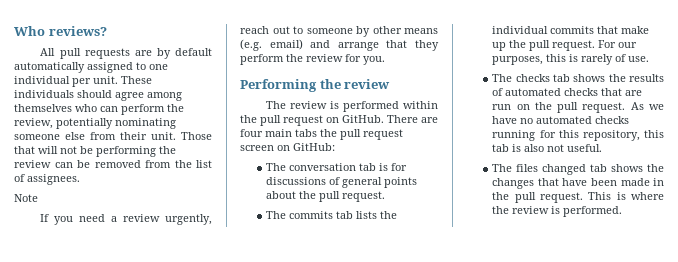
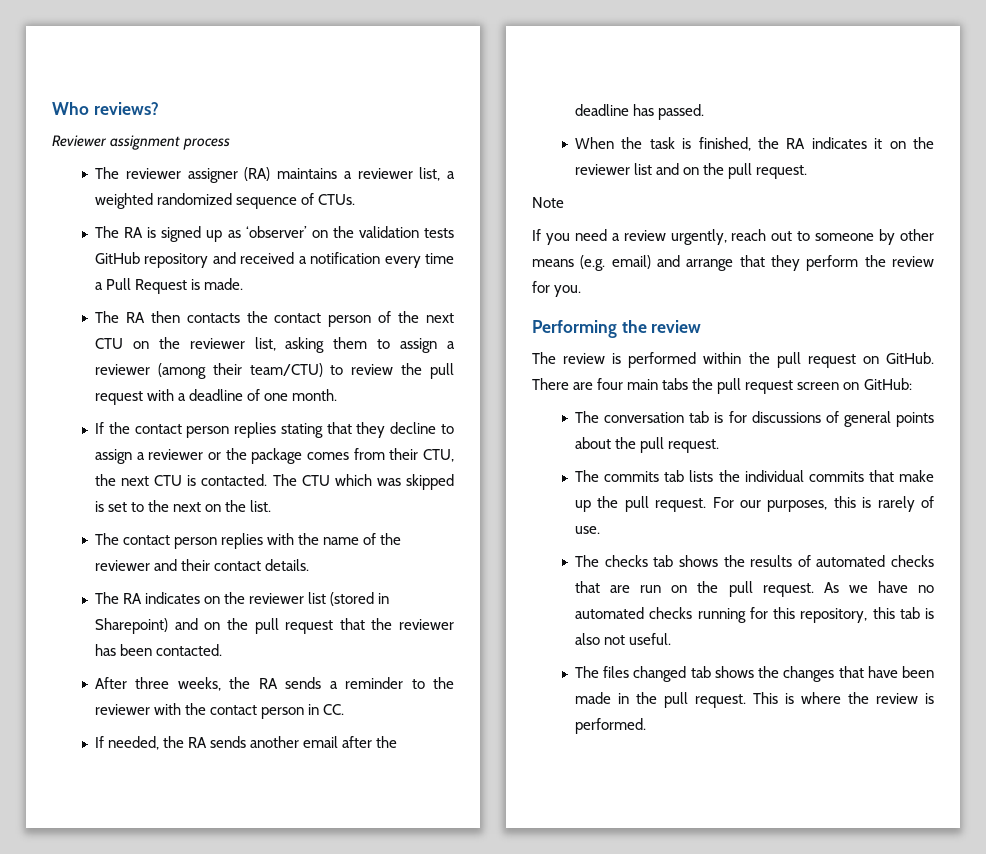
[40,48,212,59] [14,62,168,73] [14,76,152,87] [14,90,182,101] [14,104,184,115] [14,118,176,129] [14,132,212,140] [14,146,176,157] [14,160,212,168] [14,174,80,185] All pull requests are by default automatically assigned to one individual per unit. These individuals should agree among themselves who can perform the review, potentially nominating someone else from their unit. Those that will not be performing the review can be removed from the list of assignees. -> [52,135,231,150] [95,167,456,183] [95,193,356,209] [95,226,455,242] [95,252,454,268] [95,278,244,294] [95,311,455,327] [95,337,456,353] [95,363,455,379] [95,389,338,405] [95,422,454,438] [95,448,454,464] [95,474,454,490] [95,500,272,512] [95,533,402,549] [95,559,310,571] [95,592,390,606] [95,618,455,634] [95,644,223,656] [95,677,455,691] [95,703,345,719] [95,736,398,750] [575,104,705,120] [575,137,934,151] [575,163,808,179] Reviewer assignment process // The reviewer assigner (RA) maintains a reviewer list, a weighted randomized sequence of CTUs. // The RA is signed up as ‘observer’ on the validation tests GitHub repository and received a notification every time a Pull Request is made. // The RA then contacts the contact person of the next CTU on the reviewer list, asking them to assign a reviewer (among their team/CTU) to review the pull request with a deadline of one month. // If the contact person replies stating that they decline to assign a reviewer or the package comes from their CTU, the next CTU is contacted. The CTU which was skipped is set to the next on the list. // The contact person replies with the name of the reviewer and their contact details. // The RA indicates on the reviewer list (stored in Sharepoint) and on the pull request that the reviewer has been contacted. // After three weeks, the RA sends a reminder to the reviewer with the contact person in CC. // If needed, the RA sends another email after the deadline has passed. // When the task is finished, the RA indicates it on the reviewer list and on the pull request.

